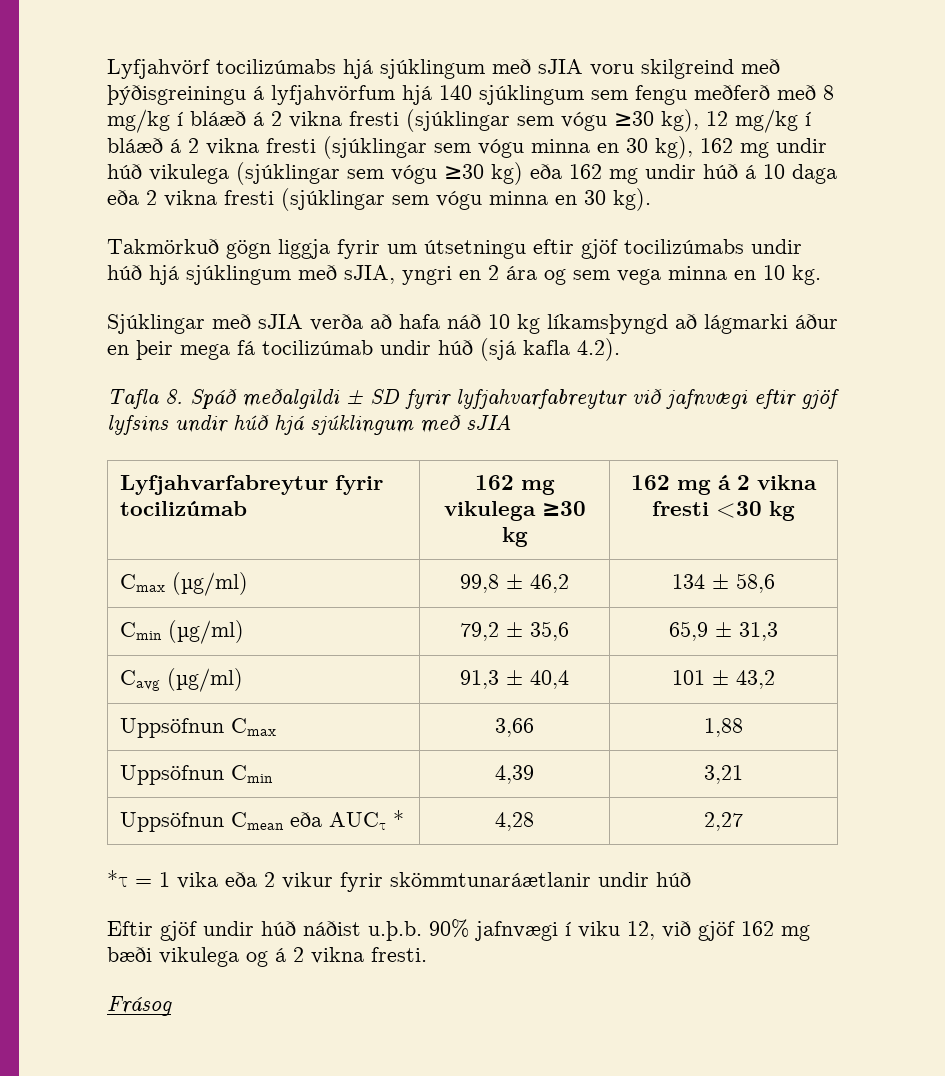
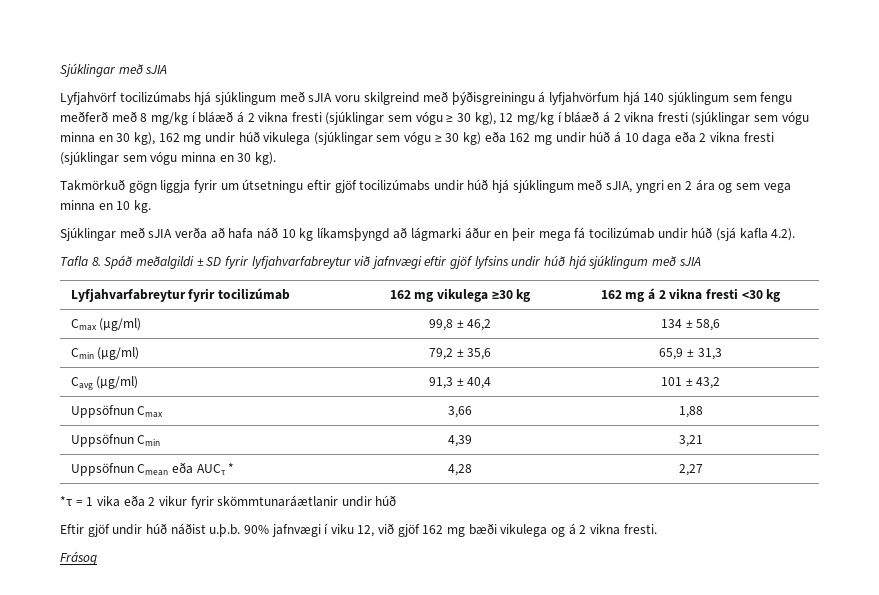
(107, 69) none -> [60,63,168,77] Sjúklingar með sJIA //
[614,111,654,126] ≥30 -> [446,113,472,122] ≥ 30
[444,164,484,179] ≥30 -> [434,133,460,142] ≥ 30

